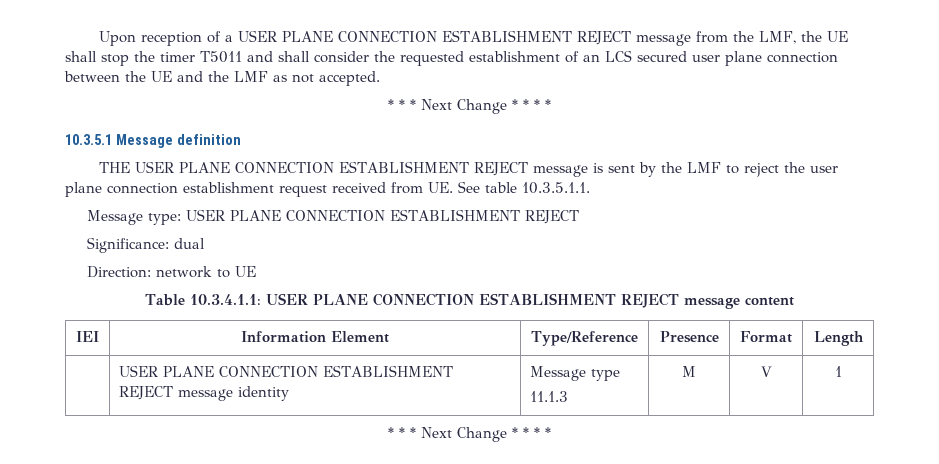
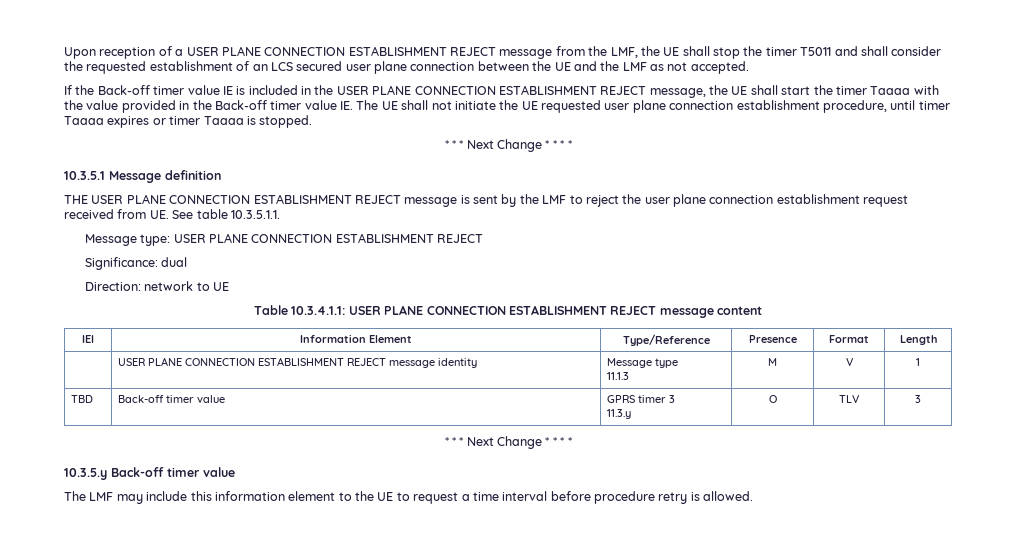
(380, 78) none -> [64,85,939,98] [64,100,950,113] [64,115,313,128] // If the Back-off timer value IE is included in the USER PLANE CONNECTION ESTABLISHMENT REJECT message, the UE shall start the timer Taaaa with the value provided in the Back-off timer value IE. The UE shall not initiate the UE requested user plane connection establishment procedure, until timer Taaaa expires or timer Taaaa is stopped.
[388,427,551,442] // * * * Next Change * * * * -> [70,395,93,403] [117,395,225,403] [606,395,675,403] [606,409,631,419] [768,395,777,403] [839,395,860,403] [915,395,921,403] [444,436,572,449] [64,467,235,480] [64,491,754,504] // TBD | Back-off timer value | GPRS timer 3 // 11.3.y | O | TLV | 3 // * * * Next Change * * * * // 10.3.5.y Back-off timer value // The LMF may include this information element to the UE to request a time interval before procedure retry is allowed.

